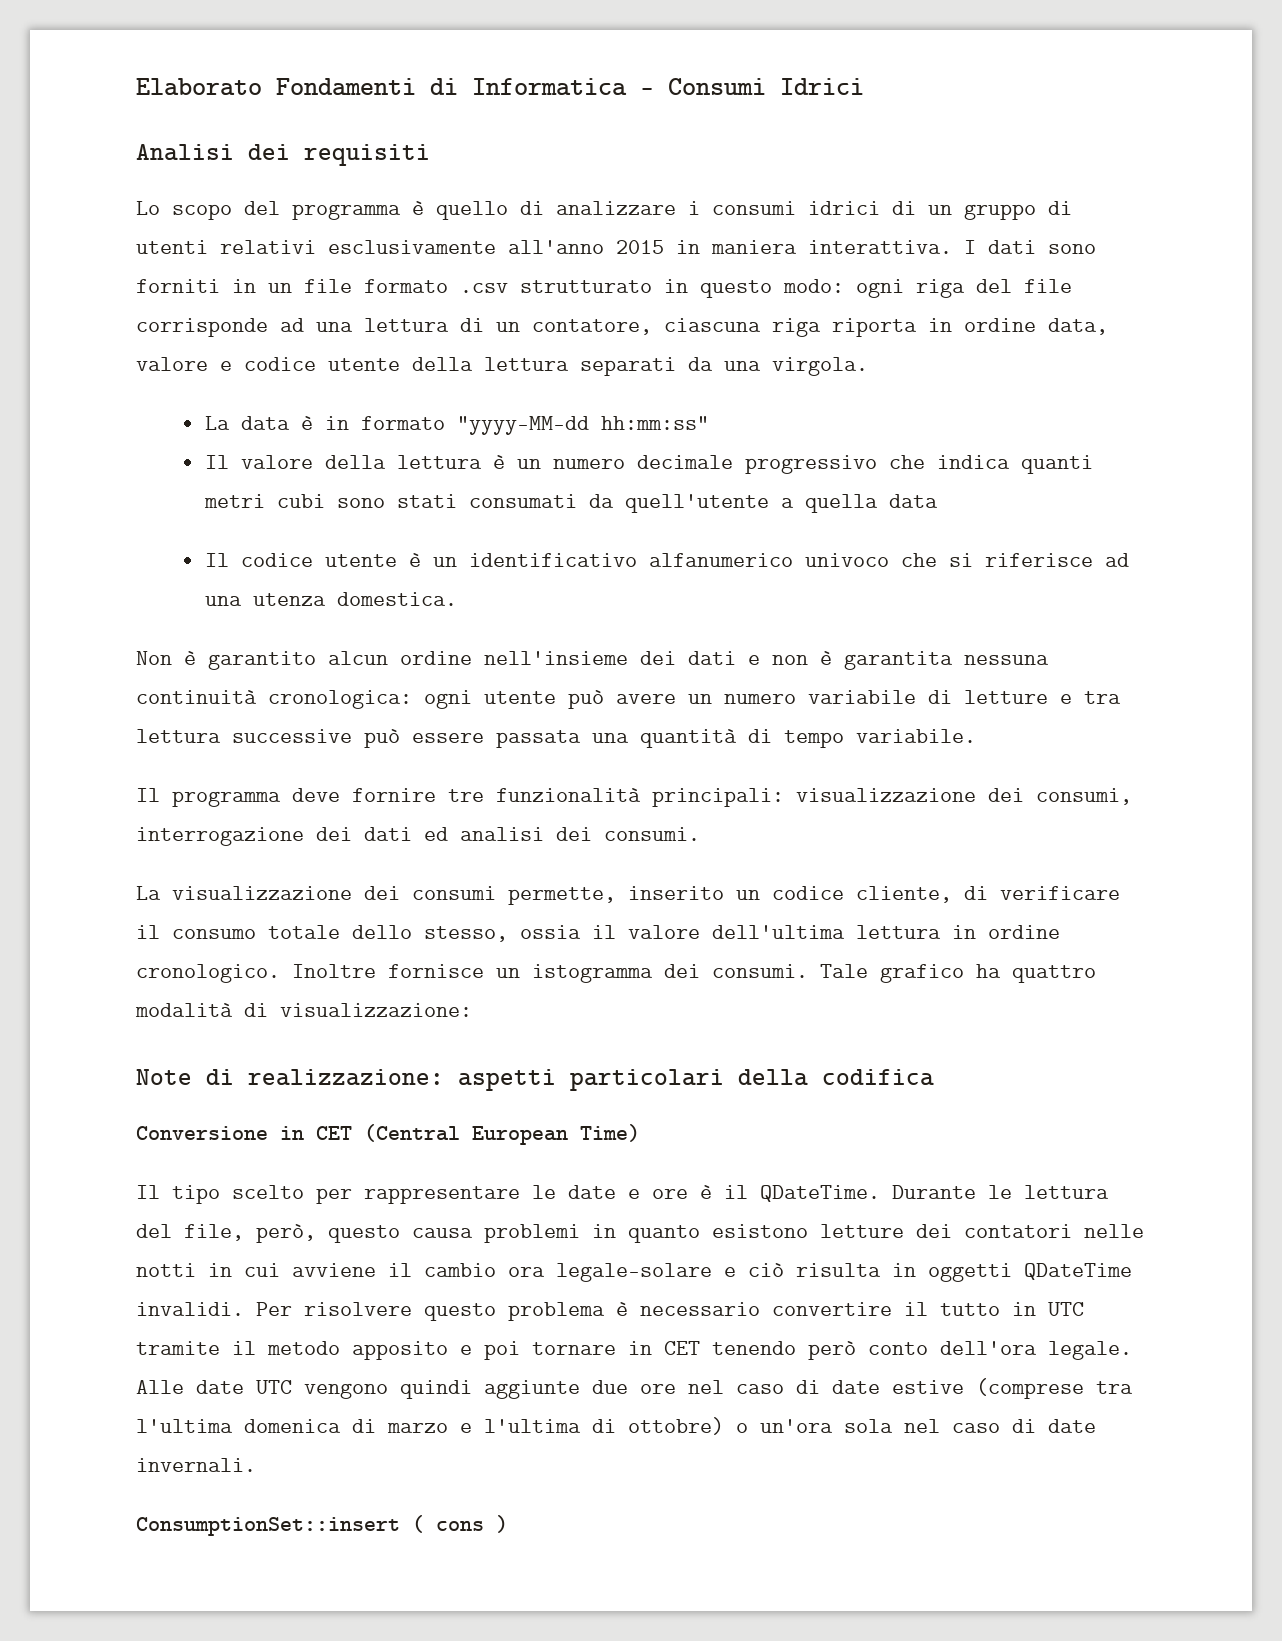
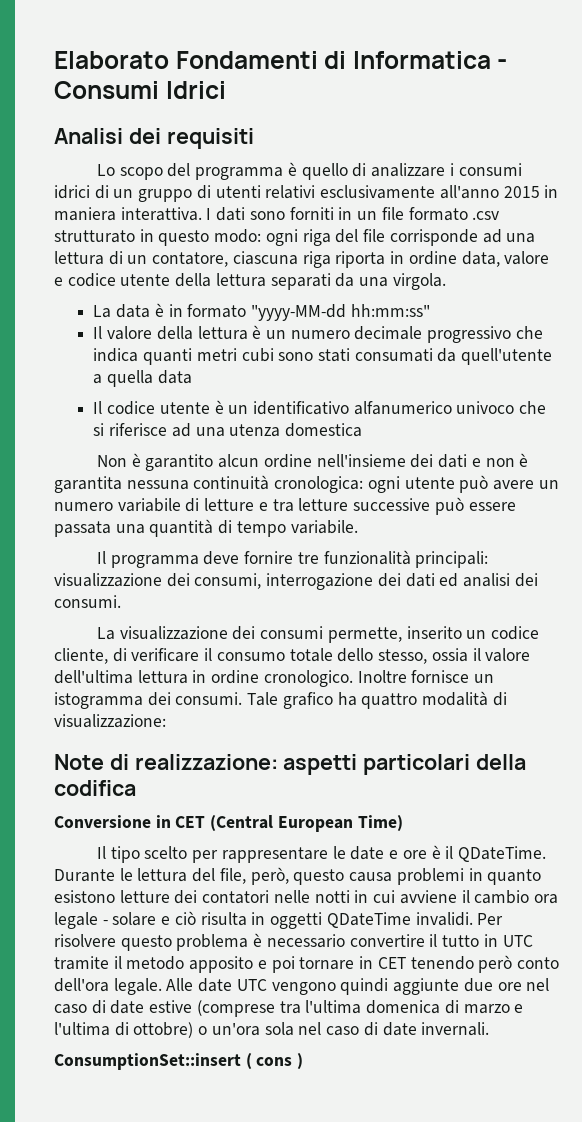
[337,592,458,606] domestica. -> [284,423,362,437] domestica
[136,729,221,743] lettura -> [298,498,349,511] letture
[556,1263,712,1282] legale-solare -> [54,912,157,929] legale - solare

